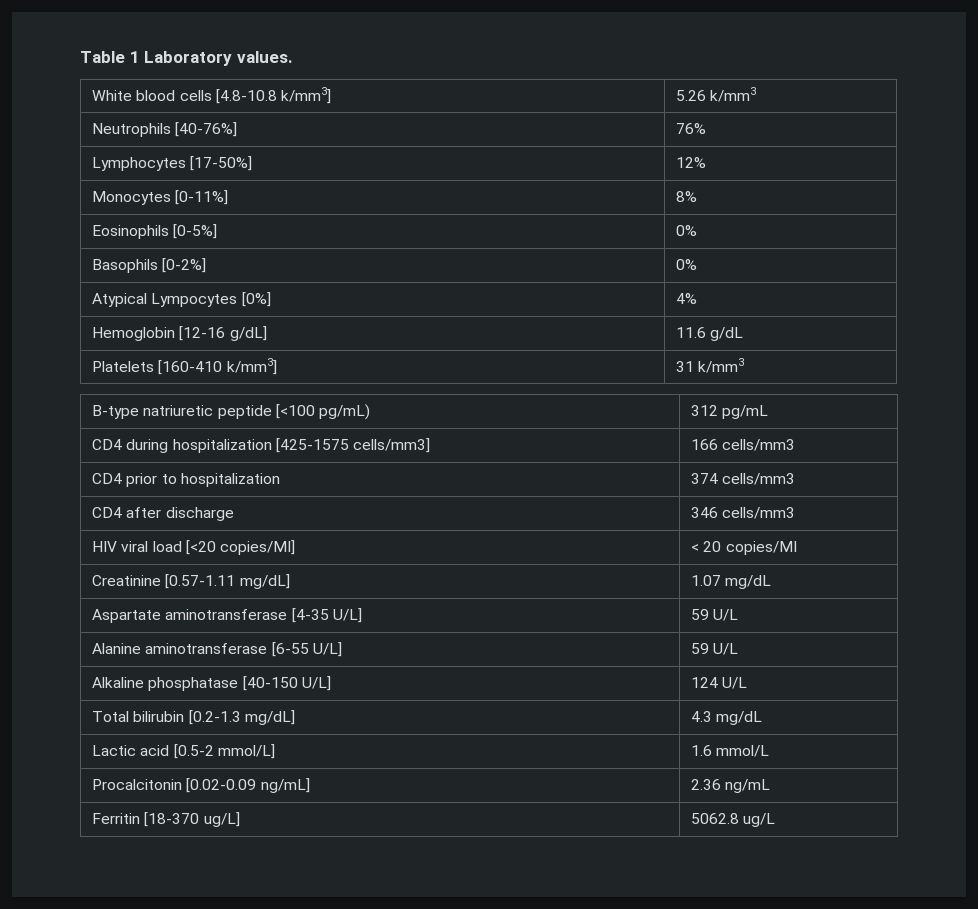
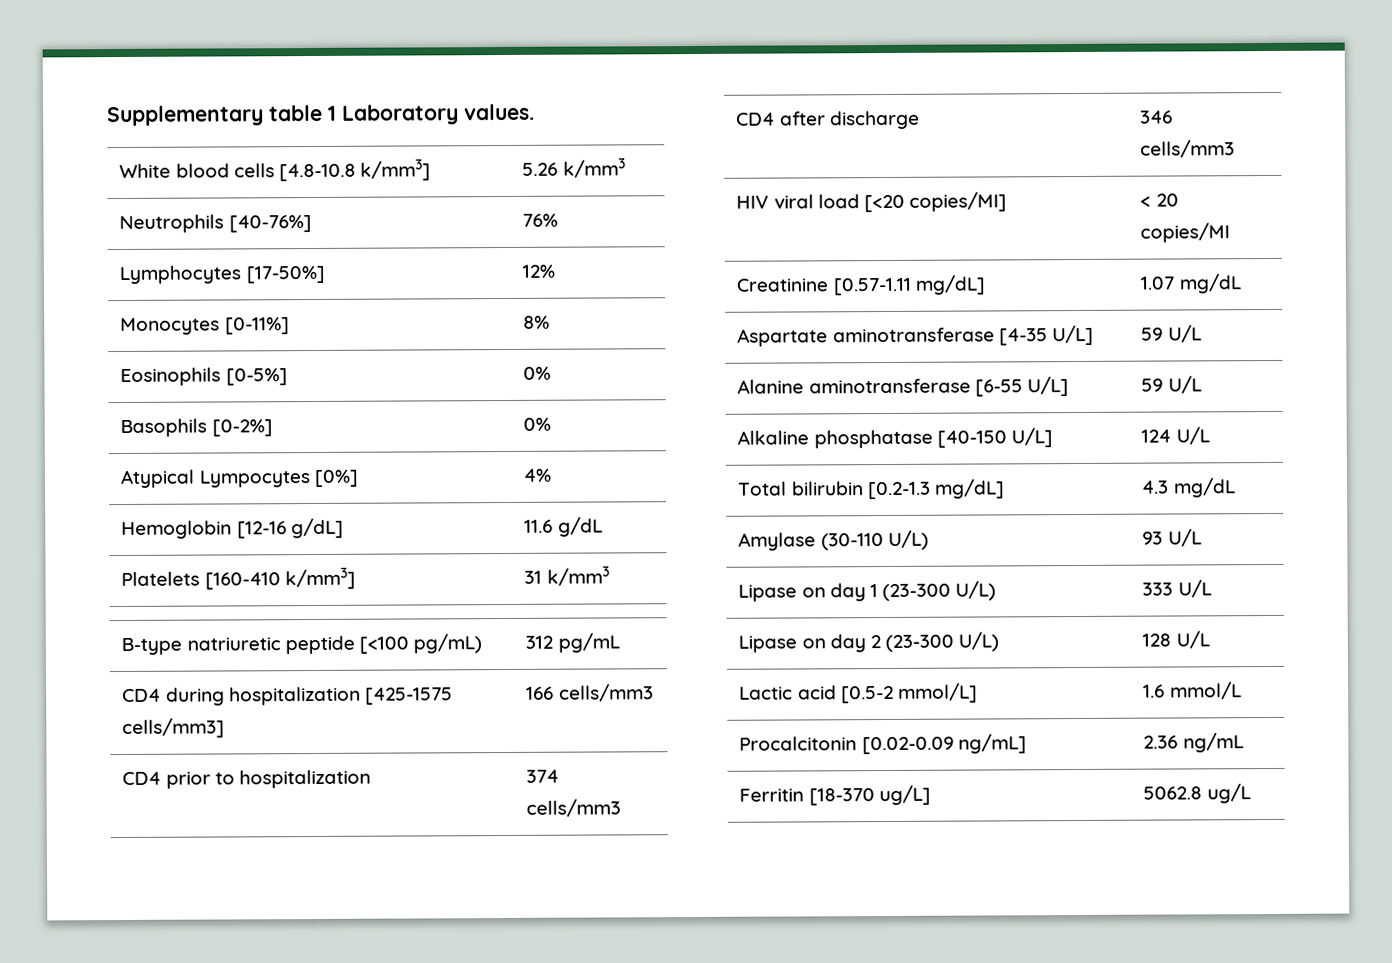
[80,51,125,63] Table -> [107,104,323,127] Supplementary table
(763, 718) none -> [738,529,929,551] [1142,528,1202,547] [738,580,997,602] [1142,579,1212,598] [738,631,1000,653] [1142,630,1210,649] // Amylase (30-110 U/L) | 93 U/L // Lipase on day 1 (23-300 U/L) | 333 U/L // Lipase on day 2 (23-300 U/L) | 128 U/L

